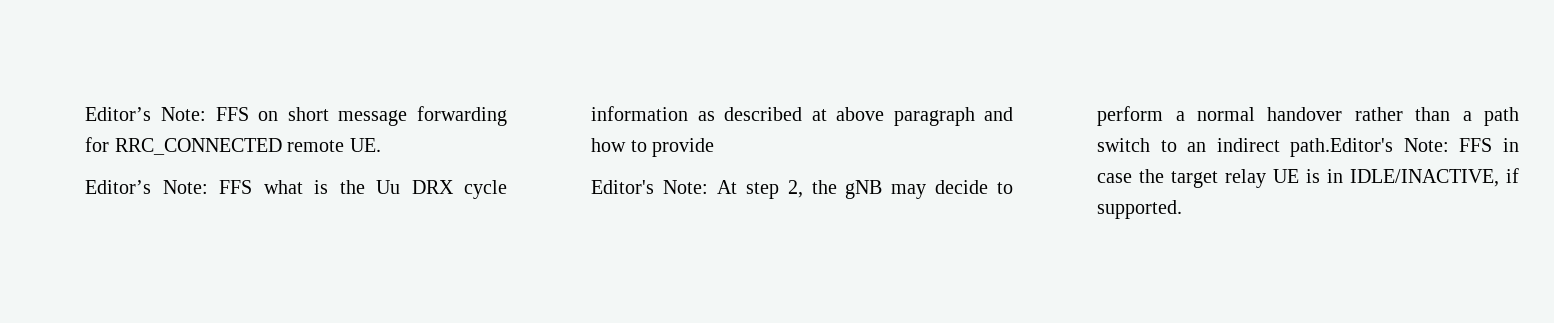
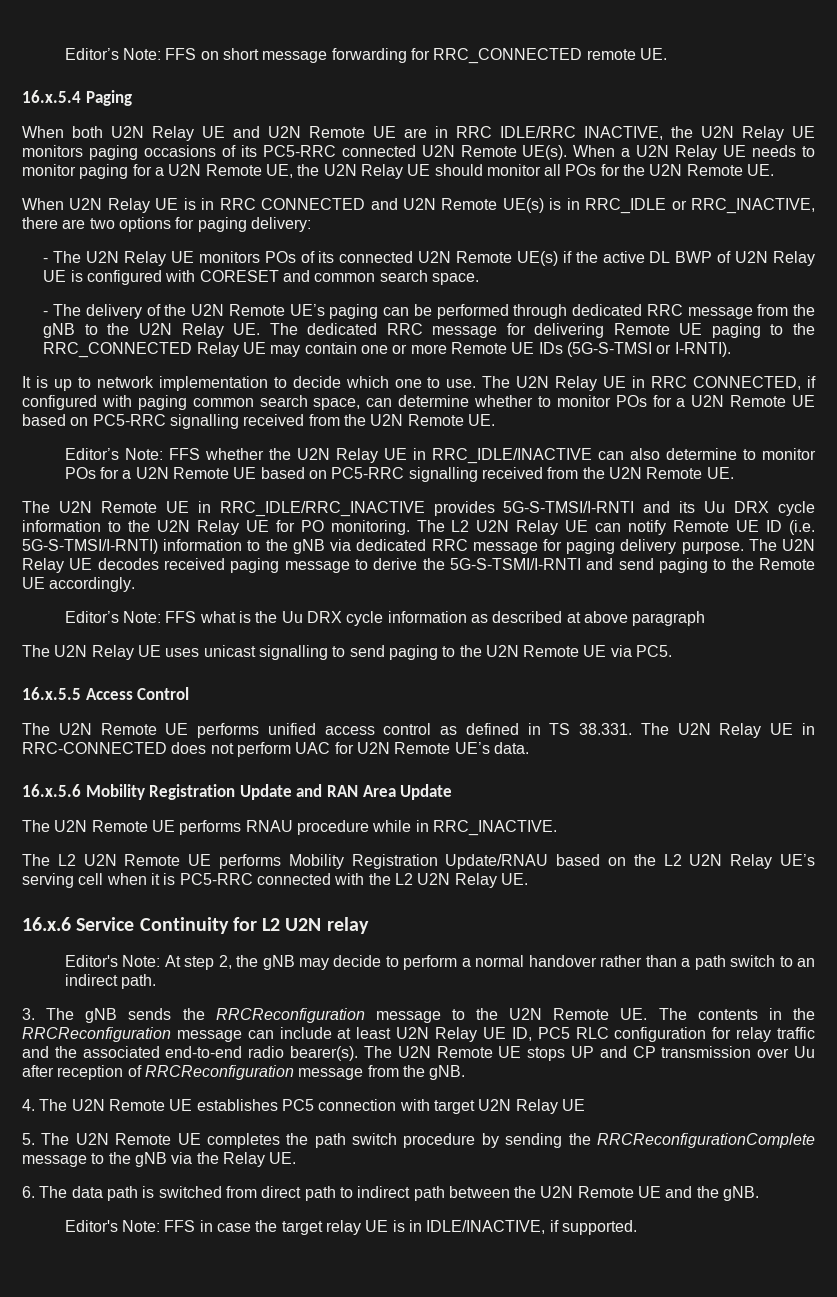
(381, 145) none -> [22,90,132,106] [22,126,815,141] [22,145,815,160] [22,164,775,179] [22,198,815,214] [22,217,311,232] [43,251,815,266] [43,270,479,285] [43,304,816,319] [43,323,816,338] [43,342,731,358] [22,376,816,391] [22,395,815,410] [22,414,495,429] [64,448,817,464] [64,467,734,482] [22,501,815,517] [22,520,815,535] [22,539,815,554] [22,558,816,573] [22,577,136,592] // 16.x.5.4 Paging // When both U2N Relay UE and U2N Remote UE are in RRC IDLE/RRC INACTIVE, the U2N Relay UE monitors paging occasions of its PC5-RRC connected U2N Remote UE(s). When a U2N Relay UE needs to monitor paging for a U2N Remote UE, the U2N Relay UE should monitor all POs for the U2N Remote UE. // When U2N Relay UE is in RRC CONNECTED and U2N Remote UE(s) is in RRC_IDLE or RRC_INACTIVE, there are two options for paging delivery: // - The U2N Relay UE monitors POs of its connected U2N Remote UE(s) if the active DL BWP of U2N Relay UE is configured with CORESET and common search space. // - The delivery of the U2N Remote UE’s paging can be performed through dedicated RRC message from the gNB to the U2N Relay UE. The dedicated RRC message for delivering Remote UE paging to the RRC_CONNECTED Relay UE may contain one or more Remote UE IDs (5G-S-TMSI or I-RNTI). // It is up to network implementation to decide which one to use. The U2N Relay UE in RRC CONNECTED, if configured with paging common search space, can determine whether to monitor POs for a U2N Remote UE based on PC5-RRC signalling received from the U2N Remote UE. // Editor’s Note: FFS whether the U2N Relay UE in RRC_IDLE/INACTIVE can also determine to monitor POs for a U2N Remote UE based on PC5-RRC signalling received from the U2N Remote UE. // The U2N Remote UE in RRC_IDLE/RRC_INACTIVE provides 5G-S-TMSI/I-RNTI and its Uu DRX cycle information to the U2N Relay UE for PO monitoring. The L2 U2N Relay UE can notify Remote UE ID (i.e. 5G-S-TMSI/I-RNTI) information to the gNB via dedicated RRC message for paging delivery purpose. The U2N Relay UE decodes received paging message to derive the 5G-S-TSMI/I-RNTI and send paging to the Remote UE accordingly.
[984,107,1014,121] [591,138,715,157] and how to provide -> [22,645,673,660] [22,687,190,700] [22,723,815,738] [22,742,529,757] [22,784,453,800] [22,820,557,836] [22,854,815,869] [22,873,528,888] [22,917,369,934] // The U2N Relay UE uses unicast signalling to send paging to the U2N Remote UE via PC5. // 16.x.5.5 Access Control // The U2N Remote UE performs unified access control as defined in TS 38.331. The U2N Relay UE in RRC-CONNECTED does not perform UAC for U2N Remote UE’s data. // 16.x.5.6 Mobility Registration Update and RAN Area Update // The U2N Remote UE performs RNAU procedure while in RRC_INACTIVE. // The L2 U2N Remote UE performs Mobility Registration Update/RNAU based on the L2 U2N Relay UE’s serving cell when it is PC5-RRC connected with the L2 U2N Relay UE. // 16.x.6 Service Continuity for L2 U2N relay
[1290,138,1394,157] path.Editor's -> [121,974,157,989] [22,1008,815,1023] [22,1027,816,1042] [22,1046,815,1061] [22,1065,466,1080] [22,1099,585,1114] [22,1133,815,1148] [22,1152,297,1167] [22,1186,760,1201] [64,1220,118,1232] path. // 3. The gNB sends the RRCReconfiguration message to the U2N Remote UE. The contents in the RRCReconfiguration message can include at least U2N Relay UE ID, PC5 RLC configuration for relay traffic and the associated end-to-end radio bearer(s). The U2N Remote UE stops UP and CP transmission over Uu after reception of RRCReconfiguration message from the gNB. // 4. The U2N Remote UE establishes PC5 connection with target U2N Relay UE // 5. The U2N Remote UE completes the path switch procedure by sending the RRCReconfigurationComplete message to the gNB via the Relay UE. // 6. The data path is switched from direct path to indirect path between the U2N Remote UE and the gNB. // Editor's

